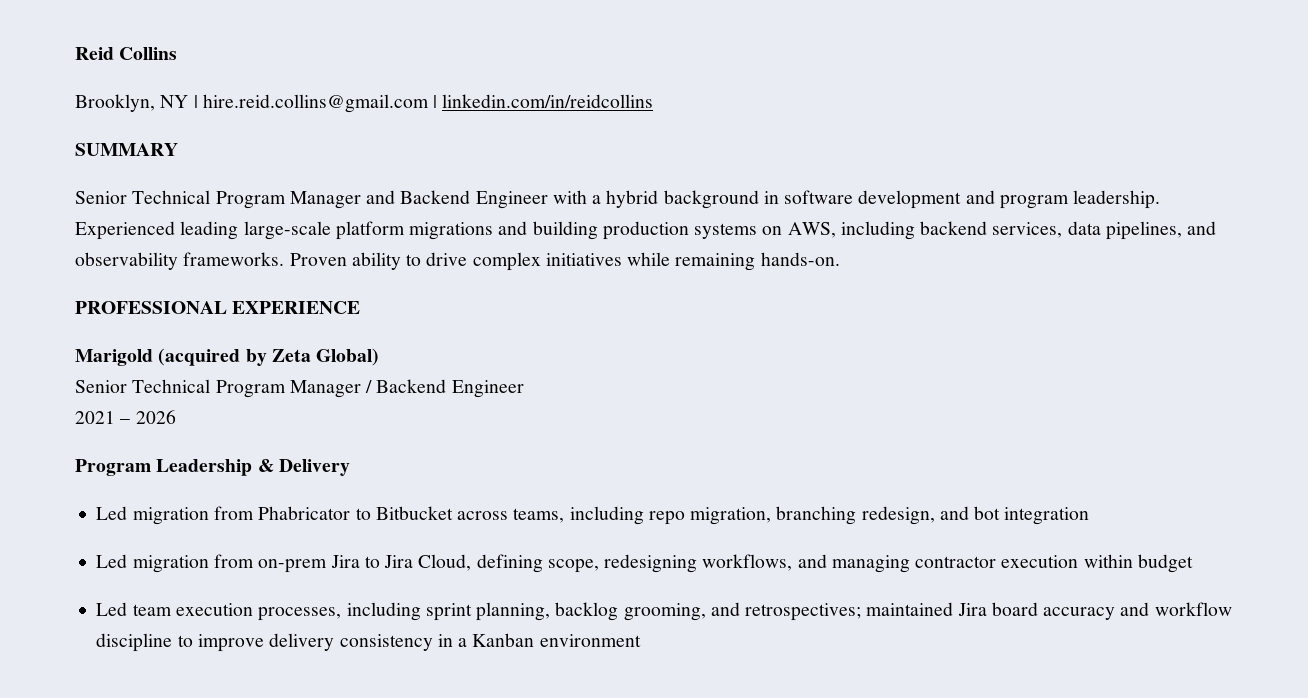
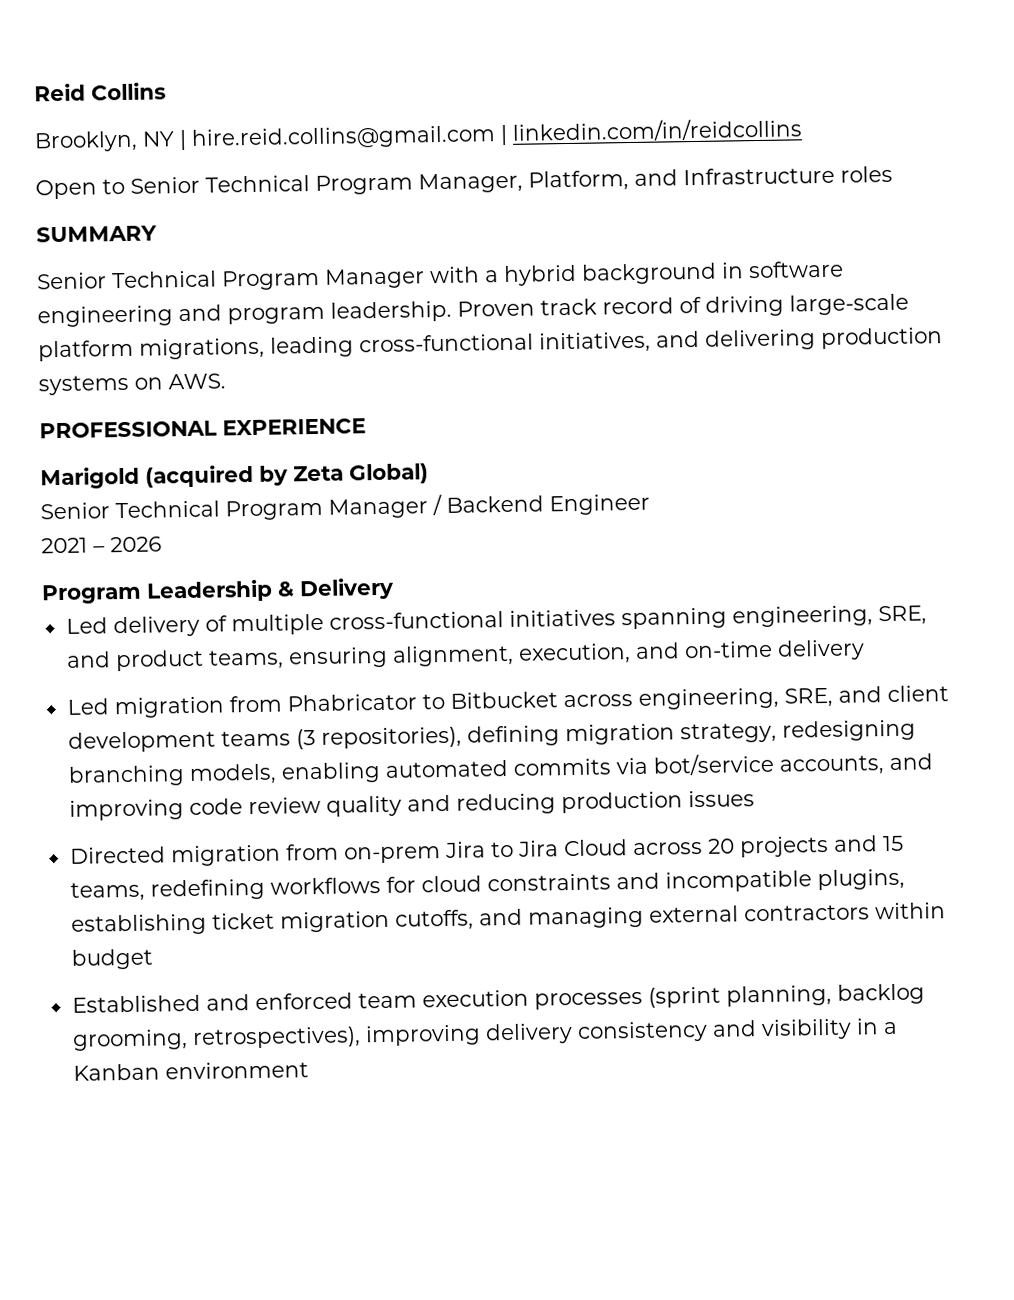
(654, 101) none -> [35,165,893,200] // Open to Senior Technical Program Manager, Platform, and Infrastructure roles
[366,190,548,209] and Backend Engineer -> (425, 278) none
[858,190,962,209] development -> [37,305,173,328] engineering
[75,221,1217,240] [75,252,840,271] Experienced leading large-scale platform migrations and building production systems on AWS, including backend services, data pipelines, and observability frameworks. Proven ability to drive complex initiatives while remaining hands-on. -> [457,293,909,317] [38,327,943,362] [38,373,226,396] Proven track record of driving large-scale platform migrations, leading cross-functional initiatives, and delivering production systems on AWS.
(350, 467) none -> [65,605,927,638] [65,639,865,672] // Led delivery of multiple cross-functional initiatives spanning engineering, SRE, and product teams, ensuring alignment, execution, and on-time delivery
[513,506,1090,525] [96,554,128,568] teams, including repo migration, branching redesign, and bot integration // Led -> [637,685,949,710] [67,719,916,753] [67,752,933,787] [68,790,755,821] [69,846,166,864] engineering, SRE, and client development teams (3 repositories), defining migration strategy, redesigning branching models, enabling automated commits via bot/service accounts, and improving code review quality and reducing production issues // Directed
[418,554,1193,573] [96,602,1232,621] [96,633,433,652] Cloud, defining scope, redesigning workflows, and managing contractor execution within budget // Led team execution processes, including sprint planning, backlog grooming, and retrospectives; maintained Jira board accuracy and workflow discipline to improve delivery consistency -> [562,835,904,858] [69,868,905,902] [70,902,946,936] [70,948,153,970] [71,983,925,1013] [71,1018,852,1051] Cloud across 20 projects and 15 teams, redefining workflows for cloud constraints and incompatible plugins, establishing ticket migration cutoffs, and managing external contractors within budget // Established and enforced team execution processes (sprint planning, backlog grooming, retrospectives), improving delivery consistency and visibility

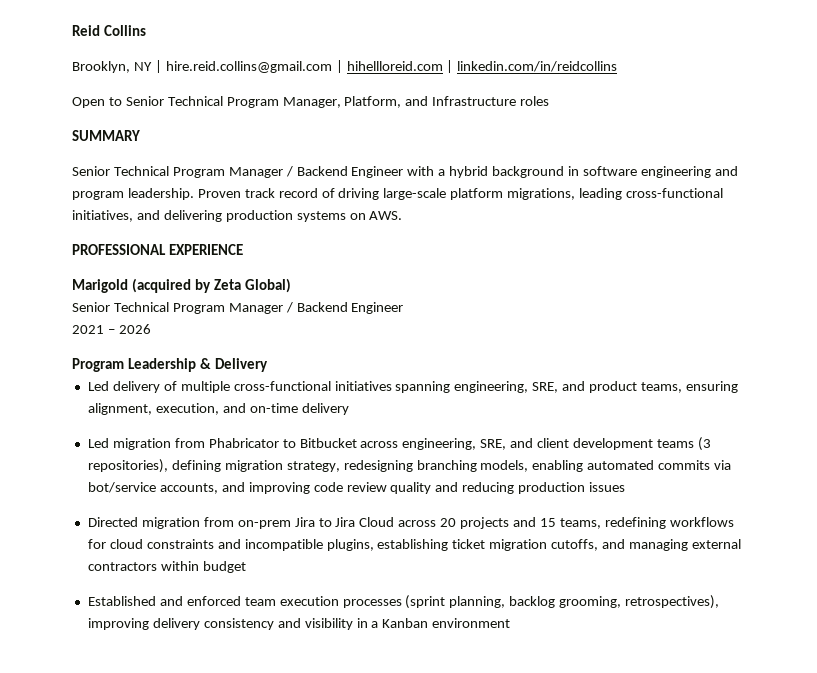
(508, 135) none -> [346,60,454,73] hihellloreid.com |
(425, 278) none -> [285,166,404,178] / Backend Engineer

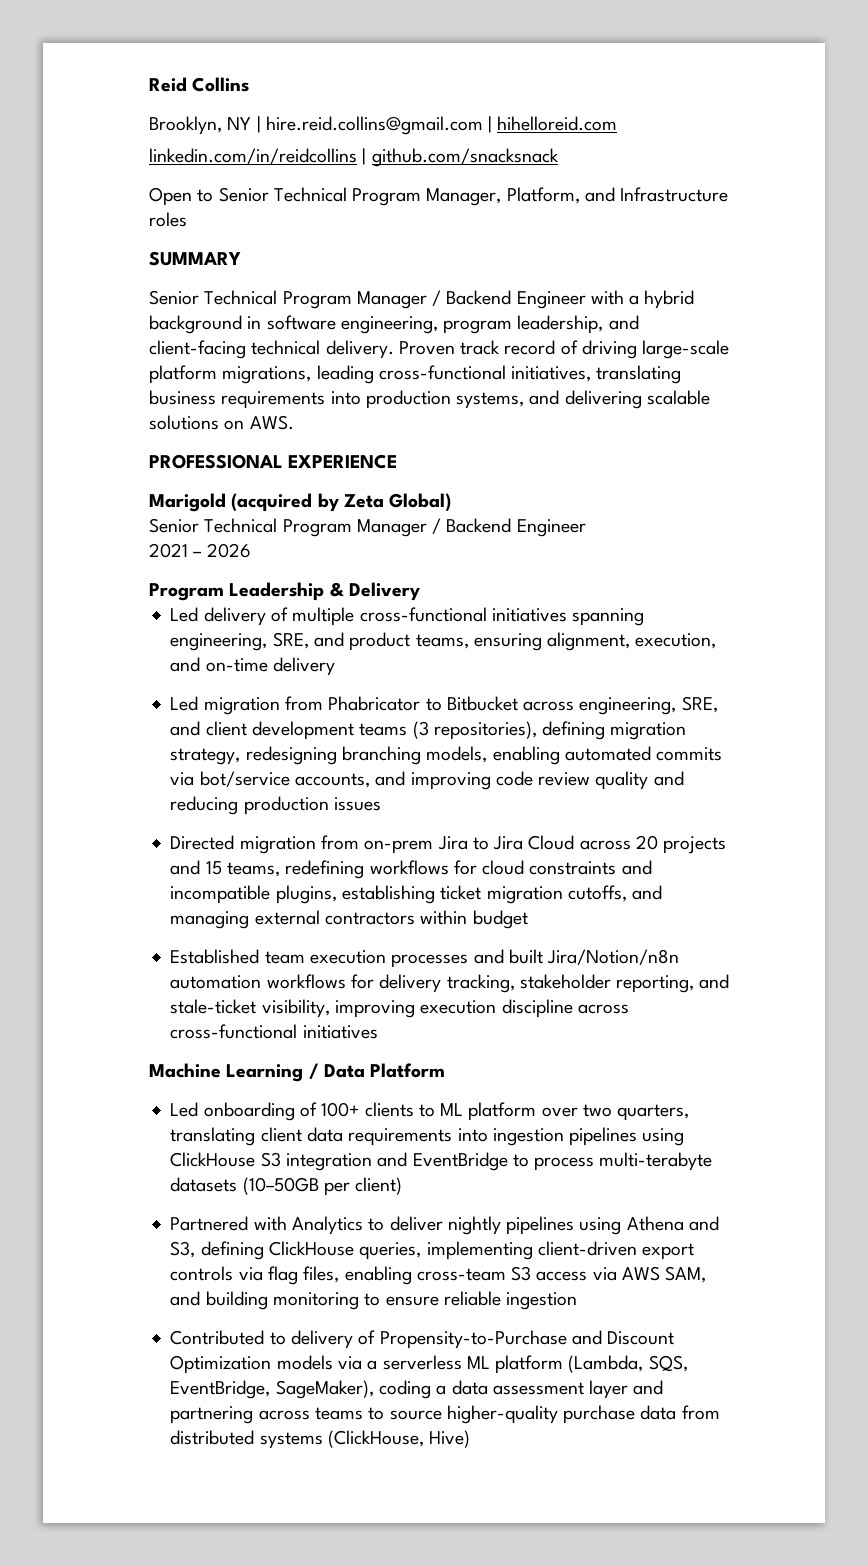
[346,60,618,73] hihellloreid.com | linkedin.com/in/reidcollins -> [497,116,618,131] [149,148,559,167] hihelloreid.com // linkedin.com/in/reidcollins | github.com/snacksnack
[640,166,738,178] [72,188,194,200] engineering and program leadership. -> [340,315,639,334] [149,340,394,359] engineering, program leadership, and client-facing technical delivery.
[136,210,346,222] and delivering production systems -> [596,365,682,384] [149,390,710,409] [149,415,219,430] translating business requirements into production systems, and delivering scalable solutions
[159,596,241,606] and enforced -> (260, 956) none
[405,595,720,609] [87,618,511,630] (sprint planning, backlog grooming, retrospectives), improving delivery consistency and visibility in a Kanban environment -> [473,949,680,965] [170,974,730,993] [170,999,629,1018] [170,1024,378,1039] [149,1063,446,1082] [170,1102,690,1121] [170,1127,685,1146] [170,1152,713,1171] [170,1177,403,1196] [170,1216,719,1235] [170,1241,695,1260] [170,1266,707,1285] [170,1291,578,1310] [170,1330,675,1349] [170,1355,688,1374] [170,1380,664,1399] [170,1405,720,1424] [170,1430,471,1449] and built Jira/Notion/n8n automation workflows for delivery tracking, stakeholder reporting, and stale-ticket visibility, improving execution discipline across cross-functional initiatives // Machine Learning / Data Platform // Led onboarding of 100+ clients to ML platform over two quarters, translating client data requirements into ingestion pipelines using ClickHouse S3 integration and EventBridge to process multi-terabyte datasets (10–50GB per client) // Partnered with Analytics to deliver nightly pipelines using Athena and S3, defining ClickHouse queries, implementing client-driven export controls via flag files, enabling cross-team S3 access via AWS SAM, and building monitoring to ensure reliable ingestion // Contributed to delivery of Propensity-to-Purchase and Discount Optimization models via a serverless ML platform (Lambda, SQS, EventBridge, SageMaker), coding a data assessment layer and partnering across teams to source higher-quality purchase data from distributed systems (ClickHouse, Hive)

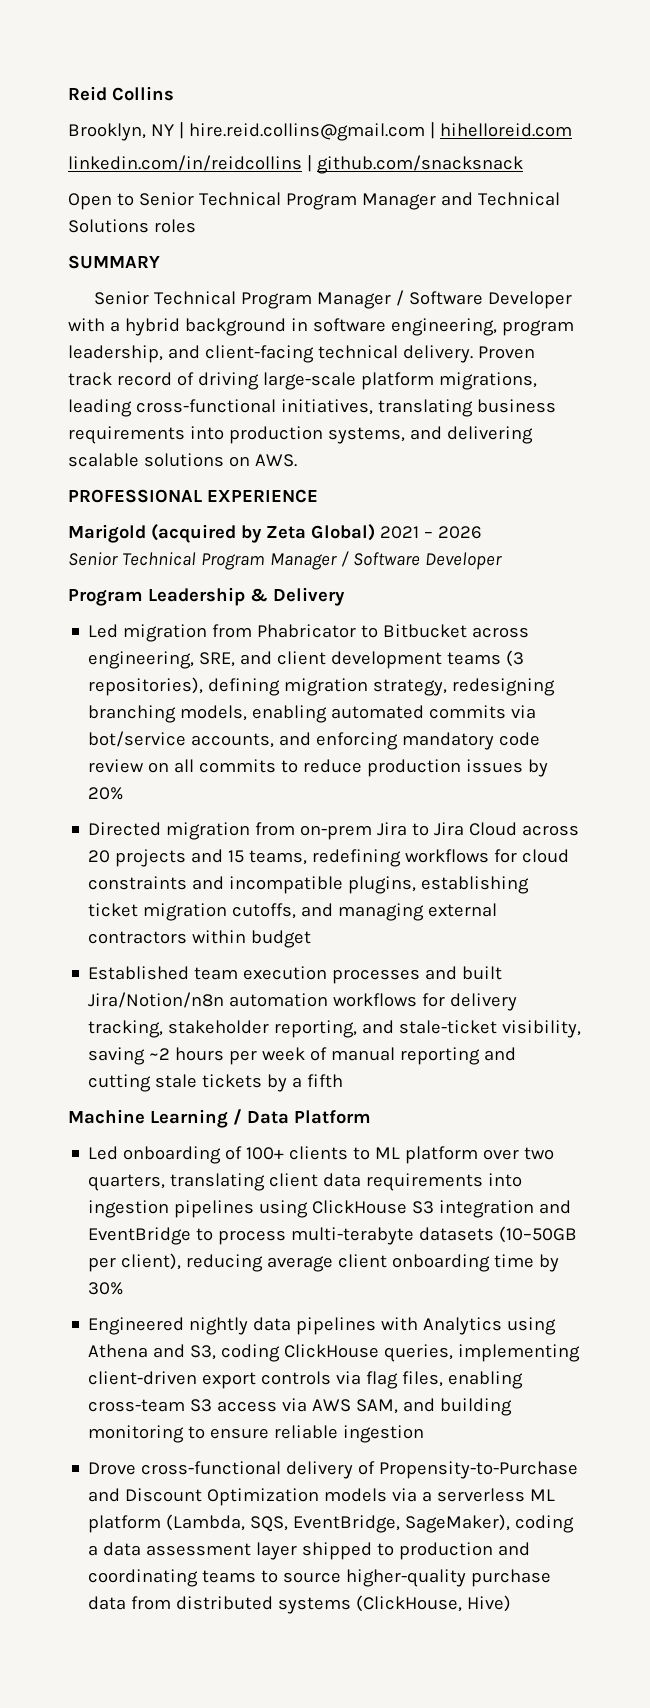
[426,187,729,206] Manager, Platform, and Infrastructure -> [361,192,560,210] [68,219,149,233] Manager and Technical Solutions
[446,290,586,309] Backend Engineer -> [408,291,572,309] Software Developer
[149,518,586,537] [149,543,251,558] // Senior Technical Program Manager / Backend Engineer // 2021 – 2026 -> [379,526,482,539] [68,551,502,570] 2021 – 2026 // Senior Technical Program Manager / Software Developer
[170,607,645,626] [170,632,717,651] [170,657,335,676] // Led delivery of multiple cross-functional initiatives spanning engineering, SRE, and product teams, ensuring alignment, execution, and on-time delivery -> (345, 596) none
[410,771,684,790] [170,796,239,815] improving code review quality and reducing -> [316,732,541,750] [88,759,363,773] enforcing mandatory code review on all commits to reduce
(381, 804) none -> [528,759,549,777] [88,787,124,800] by 20%
[334,999,629,1018] [170,1024,378,1039] improving execution discipline across cross-functional initiatives -> [88,1047,517,1065] [88,1074,344,1092] saving ~2 hours per week of manual reporting and cutting stale tickets by a fifth
[355,1177,403,1195] [170,1216,575,1235] client) // Partnered with Analytics to deliver nightly pipelines -> [121,1253,560,1272] [88,1282,124,1295] [88,1317,503,1335] client), reducing average client onboarding time by 30% // Engineered nightly data pipelines with Analytics
[200,1241,264,1260] defining -> [221,1344,281,1362] coding
[170,1330,286,1345] Contributed to -> [88,1461,282,1475] Drove cross-functional
[633,1380,664,1395] [170,1406,310,1424] and partnering across -> [302,1542,531,1560] [88,1569,199,1587] shipped to production and coordinating

